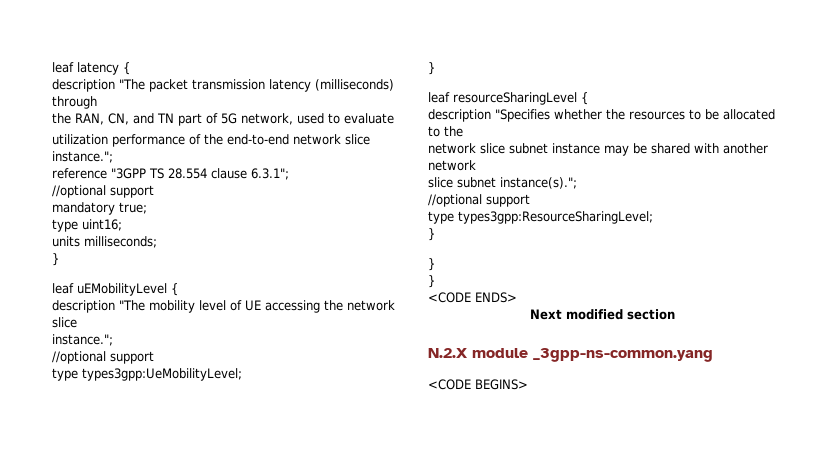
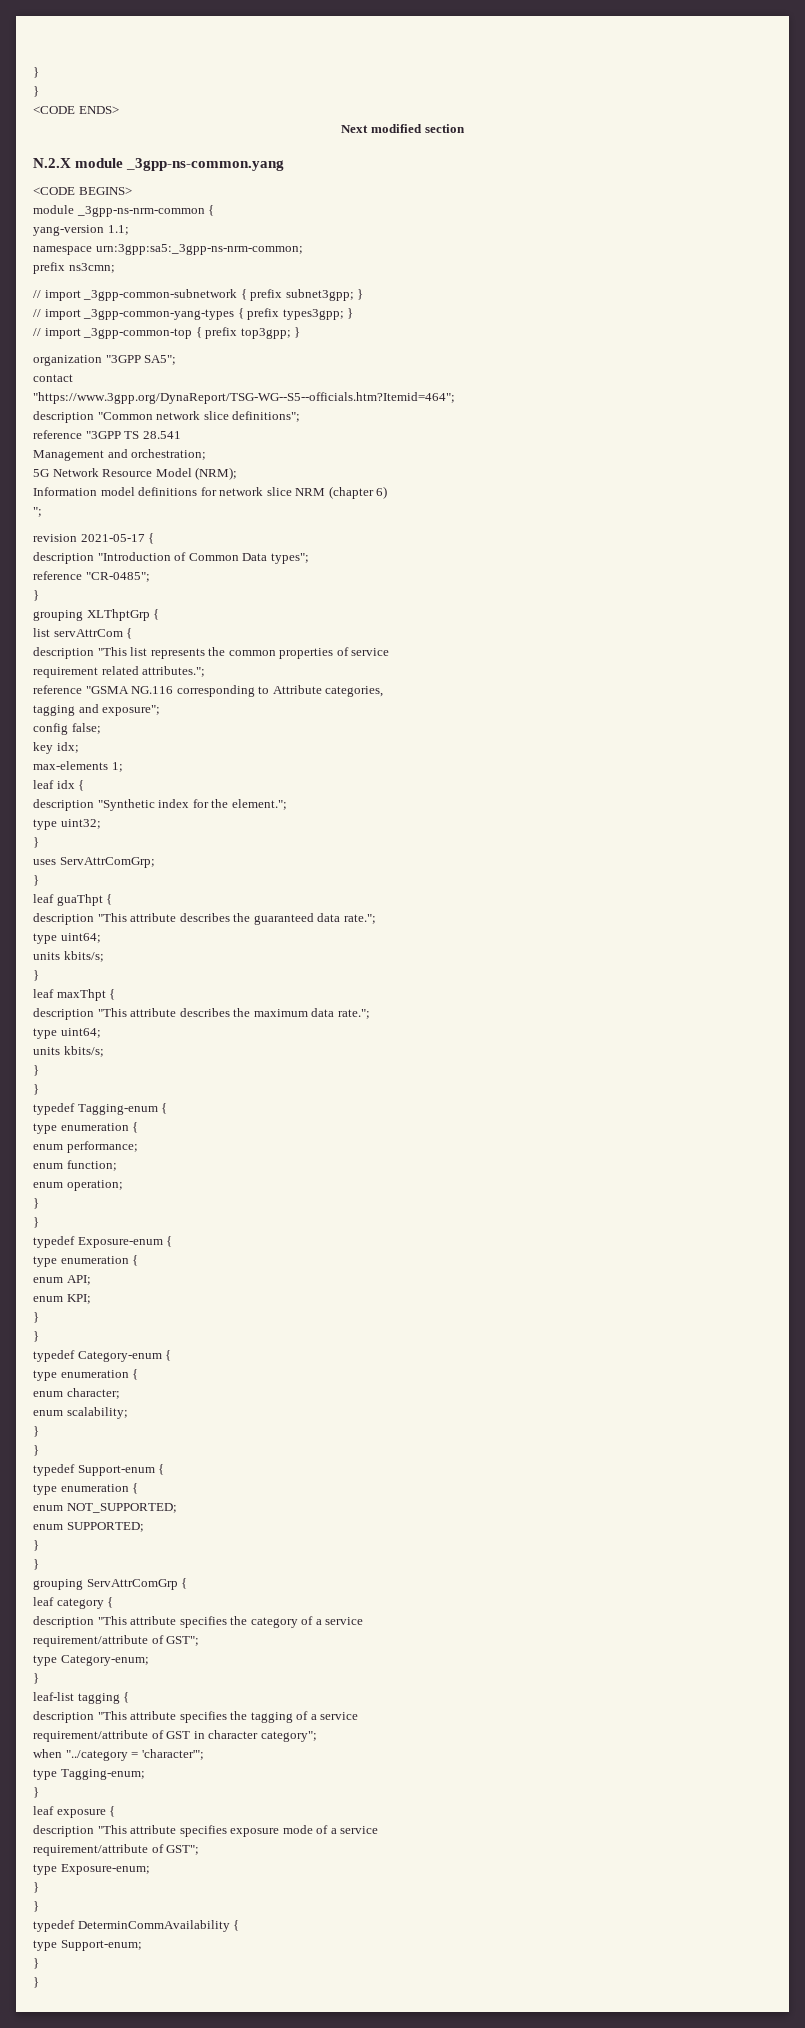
[52,62,130,75] [52,79,394,92] [52,96,97,109] [52,113,394,126] [52,134,370,147] [52,151,113,163] [52,168,289,180] [52,185,154,198] [52,202,147,215] [52,219,122,232] [52,236,157,248] [52,253,59,266] [52,283,178,296] [52,300,395,313] [52,317,77,328] [52,334,113,346] [52,351,154,364] [52,368,242,381] [428,62,435,75] [428,92,588,105] [428,109,775,122] [428,126,463,137] [428,143,768,156] [428,160,476,171] [428,177,577,189] [428,194,530,207] [428,211,653,224] [428,228,435,241] leaf latency { // description "The packet transmission latency (milliseconds) through // the RAN, CN, and TN part of 5G network, used to evaluate // utilization performance of the end-to-end network slice instance."; // reference "3GPP TS 28.554 clause 6.3.1"; // //optional support // mandatory true; // type uint16; // units milliseconds; // } // leaf uEMobilityLevel { // description "The mobility level of UE accessing the network slice // instance."; // //optional support // type types3gpp:UeMobilityLevel; // } // leaf resourceSharingLevel { // description "Specifies whether the resources to be allocated to the // network slice subnet instance may be shared with another network // slice subnet instance(s)."; // //optional support // type types3gpp:ResourceSharingLevel; // } // -> (33, 72) none
(528, 384) none -> [33,205,215,217] [33,225,129,236] [33,244,303,255] [33,262,115,274] [33,289,364,301] [33,308,354,320] [33,327,301,339] [33,355,177,366] [33,374,73,382] [33,392,455,404] [33,411,301,423] [33,430,181,439] [33,449,207,461] [33,467,238,480] [33,486,388,499] [33,507,42,517] [33,533,155,544] [33,552,309,564] [33,571,150,582] [33,590,39,601] [33,609,160,621] [33,628,133,639] [33,647,390,659] [33,666,206,678] [33,685,384,697] [33,704,161,716] [33,723,101,735] [33,742,79,754] [33,761,123,772] [33,780,85,791] [33,799,287,811] [33,819,101,830] [33,837,39,848] [33,857,155,868] [33,875,39,886] [33,894,113,906] [33,913,376,925] [33,933,101,944] [33,951,104,962] [33,970,39,981] [33,989,116,1001] [33,1008,370,1020] [33,1028,101,1039] [33,1046,104,1057] [33,1065,39,1076] [33,1084,39,1095] [33,1103,168,1115] [33,1122,139,1134] [33,1141,138,1153] [33,1160,117,1171] [33,1180,123,1191] [33,1198,39,1209] [33,1217,39,1228] [33,1236,173,1248] [33,1255,139,1267] [33,1275,91,1285] [33,1294,91,1304] [33,1312,39,1323] [33,1331,39,1342] [33,1350,172,1362] [33,1369,139,1381] [33,1388,120,1399] [33,1407,128,1419] [33,1426,39,1437] [33,1445,39,1456] [33,1464,165,1476] [33,1483,139,1495] [33,1503,177,1513] [33,1522,144,1532] [33,1540,39,1551] [33,1559,39,1570] [33,1578,188,1590] [33,1597,114,1609] [33,1616,364,1628] [33,1635,200,1647] [33,1655,149,1666] [33,1673,39,1684] [33,1692,130,1704] [33,1711,359,1723] [33,1730,317,1742] [33,1749,204,1761] [33,1769,145,1780] [33,1787,39,1798] [33,1806,116,1818] [33,1825,379,1837] [33,1844,200,1856] [33,1864,150,1875] [33,1882,39,1893] [33,1901,39,1912] [33,1920,240,1932] [33,1940,142,1951] [33,1958,39,1969] [33,1977,39,1988] // module _3gpp-ns-nrm-common { // yang-version 1.1; // namespace urn:3gpp:sa5:_3gpp-ns-nrm-common; // prefix ns3cmn; // // import _3gpp-common-subnetwork { prefix subnet3gpp; } // // import _3gpp-common-yang-types { prefix types3gpp; } // // import _3gpp-common-top { prefix top3gpp; } // organization "3GPP SA5"; // contact // "https://www.3gpp.org/DynaReport/TSG-WG--S5--officials.htm?Itemid=464"; // description "Common network slice definitions"; // reference "3GPP TS 28.541 // Management and orchestration; // 5G Network Resource Model (NRM); // Information model definitions for network slice NRM (chapter 6) // "; // revision 2021-05-17 { // description "Introduction of Common Data types"; // reference "CR-0485"; // } // grouping XLThptGrp { // list servAttrCom { // description "This list represents the common properties of service // requirement related attributes."; // reference "GSMA NG.116 corresponding to Attribute categories, // tagging and exposure"; // config false; // key idx; // max-elements 1; // leaf idx { // description "Synthetic index for the element."; // type uint32; // } // uses ServAttrComGrp; // } // leaf guaThpt { // description "This attribute describes the guaranteed data rate."; // type uint64; // units kbits/s; // } // leaf maxThpt { // description "This attribute describes the maximum data rate."; // type uint64; // units kbits/s; // } // } // typedef Tagging-enum { // type enumeration { // enum performance; // enum function; // enum operation; // } // } // typedef Exposure-enum { // type enumeration { // enum API; // enum KPI; // } // } // typedef Category-enum { // type enumeration { // enum character; // enum scalability; // } // } // typedef Support-enum { // type enumeration { // enum NOT_SUPPORTED; // enum SUPPORTED; // } // } // grouping ServAttrComGrp { // leaf category { // description "This attribute specifies the category of a service // requirement/attribute of GST"; // type Category-enum; // } // leaf-list tagging { // description "This attribute specifies the tagging of a service // requirement/attribute of GST in character category"; // when "../category = 'character'"; // type Tagging-enum; // } // leaf exposure { // description "This attribute specifies exposure mode of a service // requirement/attribute of GST"; // type Exposure-enum; // } // } // typedef DeterminCommAvailability { // type Support-enum; // } // }

